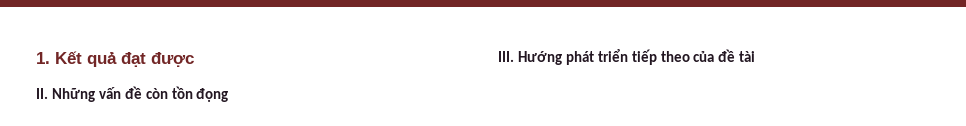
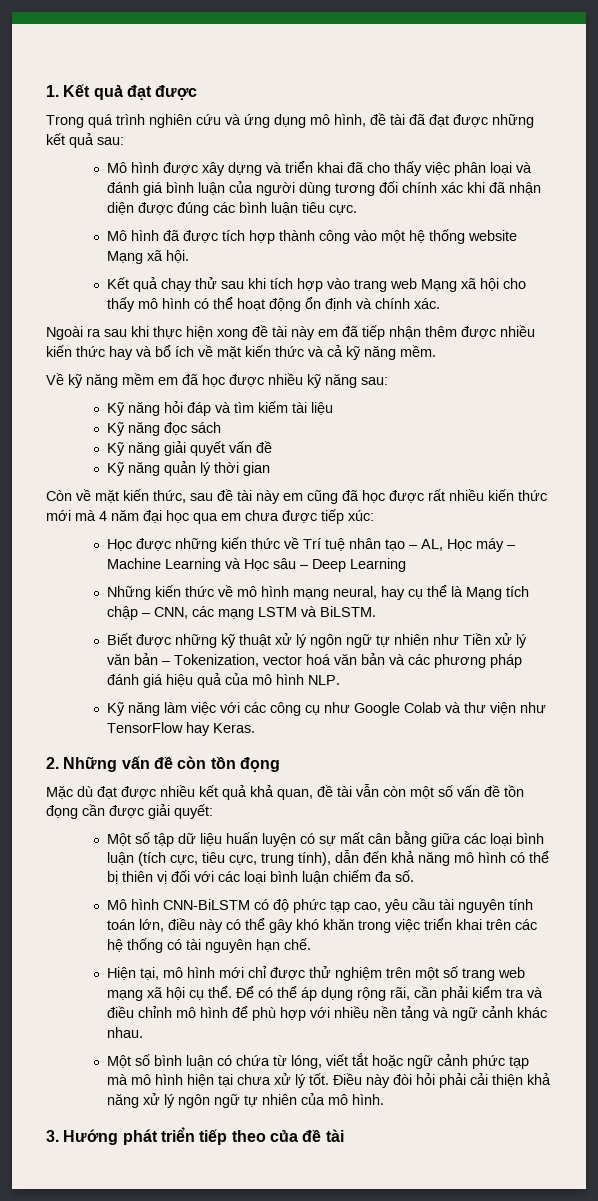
[36,88,48,99] II. -> [46,113,534,128] [46,133,124,148] [107,161,533,176] [107,181,542,196] [107,202,358,216] [107,229,518,244] [107,250,190,264] [107,277,527,292] [107,297,441,312] [46,325,535,340] [46,345,436,360] [46,373,388,388] [107,401,334,416] [107,421,222,436] [107,441,273,456] [107,461,271,476] [46,489,547,504] [46,509,374,524] [107,537,517,552] [107,558,407,572] [107,585,530,600] [107,606,377,620] [107,633,528,648] [107,653,523,668] [107,673,341,688] [107,701,547,716] [107,722,256,736] [46,757,59,769] Trong quá trình nghiên cứu và ứng dụng mô hình, đề tài đã đạt được những kết quả sau: // Mô hình được xây dựng và triển khai đã cho thấy việc phân loại và đánh giá bình luận của người dùng tương đối chính xác khi đã nhận diện được đúng các bình luận tiêu cực. // Mô hình đã được tích hợp thành công vào một hệ thống website Mạng xã hội. // Kết quả chạy thử sau khi tích hợp vào trang web Mạng xã hội cho thấy mô hình có thể hoạt động ổn định và chính xác. // Ngoài ra sau khi thực hiện xong đề tài này em đã tiếp nhận thêm được nhiều kiến thức hay và bổ ích về mặt kiến thức và cả kỹ năng mềm. // Về kỹ năng mềm em đã học được nhiều kỹ năng sau: // Kỹ năng hỏi đáp và tìm kiếm tài liệu // Kỹ năng đọc sách // Kỹ năng giải quyết vấn đề // Kỹ năng quản lý thời gian // Còn về mặt kiến thức, sau đề tài này em cũng đã học được rất nhiều kiến thức mới mà 4 năm đại học qua em chưa được tiếp xúc: // Học được những kiến thức về Trí tuệ nhân tạo – AL, Học máy – Machine Learning và Học sâu – Deep Learning // Những kiến thức về mô hình mạng neural, hay cụ thể là Mạng tích chập – CNN, các mạng LSTM và BiLSTM. // Biết được những kỹ thuật xử lý ngôn ngữ tự nhiên như Tiền xử lý văn bản – Tokenization, vector hoá văn bản và các phương pháp đánh giá hiệu quả của mô hình NLP. // Kỹ năng làm việc với các công cụ như Google Colab và thư viện như TensorFlow hay Keras. // 2.
[498,51,514,62] III. -> [46,784,524,800] [46,804,213,819] [107,831,545,847] [107,850,550,866] [107,870,415,884] [107,898,534,913] [107,918,538,933] [107,938,312,953] [107,966,526,981] [107,986,544,1001] [107,1006,548,1021] [107,1027,144,1038] [107,1053,530,1069] [107,1073,552,1088] [107,1093,385,1108] [46,1130,59,1142] Mặc dù đạt được nhiều kết quả khả quan, đề tài vẫn còn một số vấn đề tồn đọng cần được giải quyết: // Một số tập dữ liệu huấn luyện có sự mất cân bằng giữa các loại bình luận (tích cực, tiêu cực, trung tính), dẫn đến khả năng mô hình có thể bị thiên vị đối với các loại bình luận chiếm đa số. // Mô hình CNN-BiLSTM có độ phức tạp cao, yêu cầu tài nguyên tính toán lớn, điều này có thể gây khó khăn trong việc triển khai trên các hệ thống có tài nguyên hạn chế. // Hiện tại, mô hình mới chỉ được thử nghiệm trên một số trang web mạng xã hội cụ thể. Để có thể áp dụng rộng rãi, cần phải kiểm tra và điều chỉnh mô hình để phù hợp với nhiều nền tảng và ngữ cảnh khác nhau. // Một số bình luận có chứa từ lóng, viết tắt hoặc ngữ cảnh phức tạp mà mô hình hiện tại chưa xử lý tốt. Điều này đòi hỏi phải cải thiện khả năng xử lý ngôn ngữ tự nhiên của mô hình. // 3.

